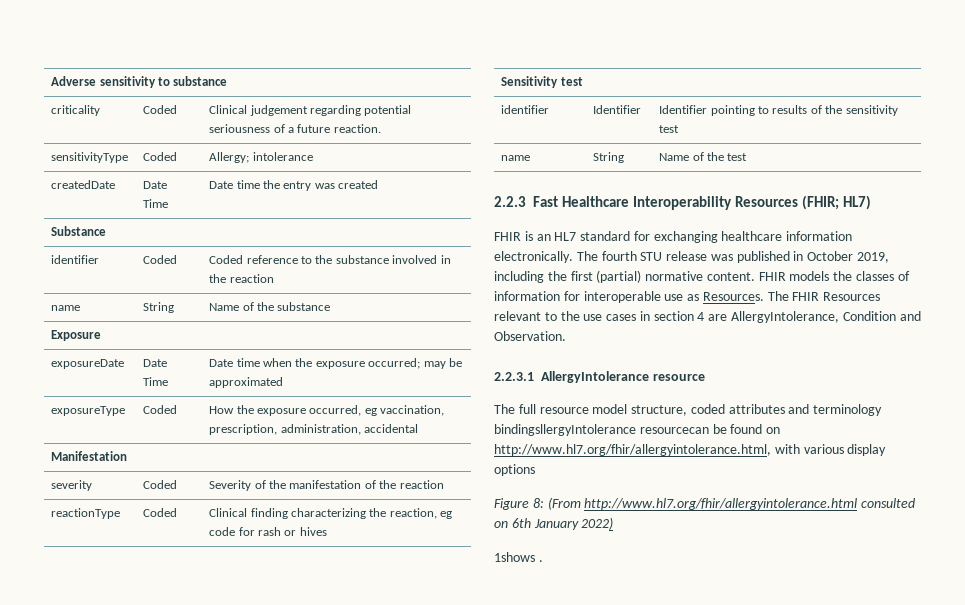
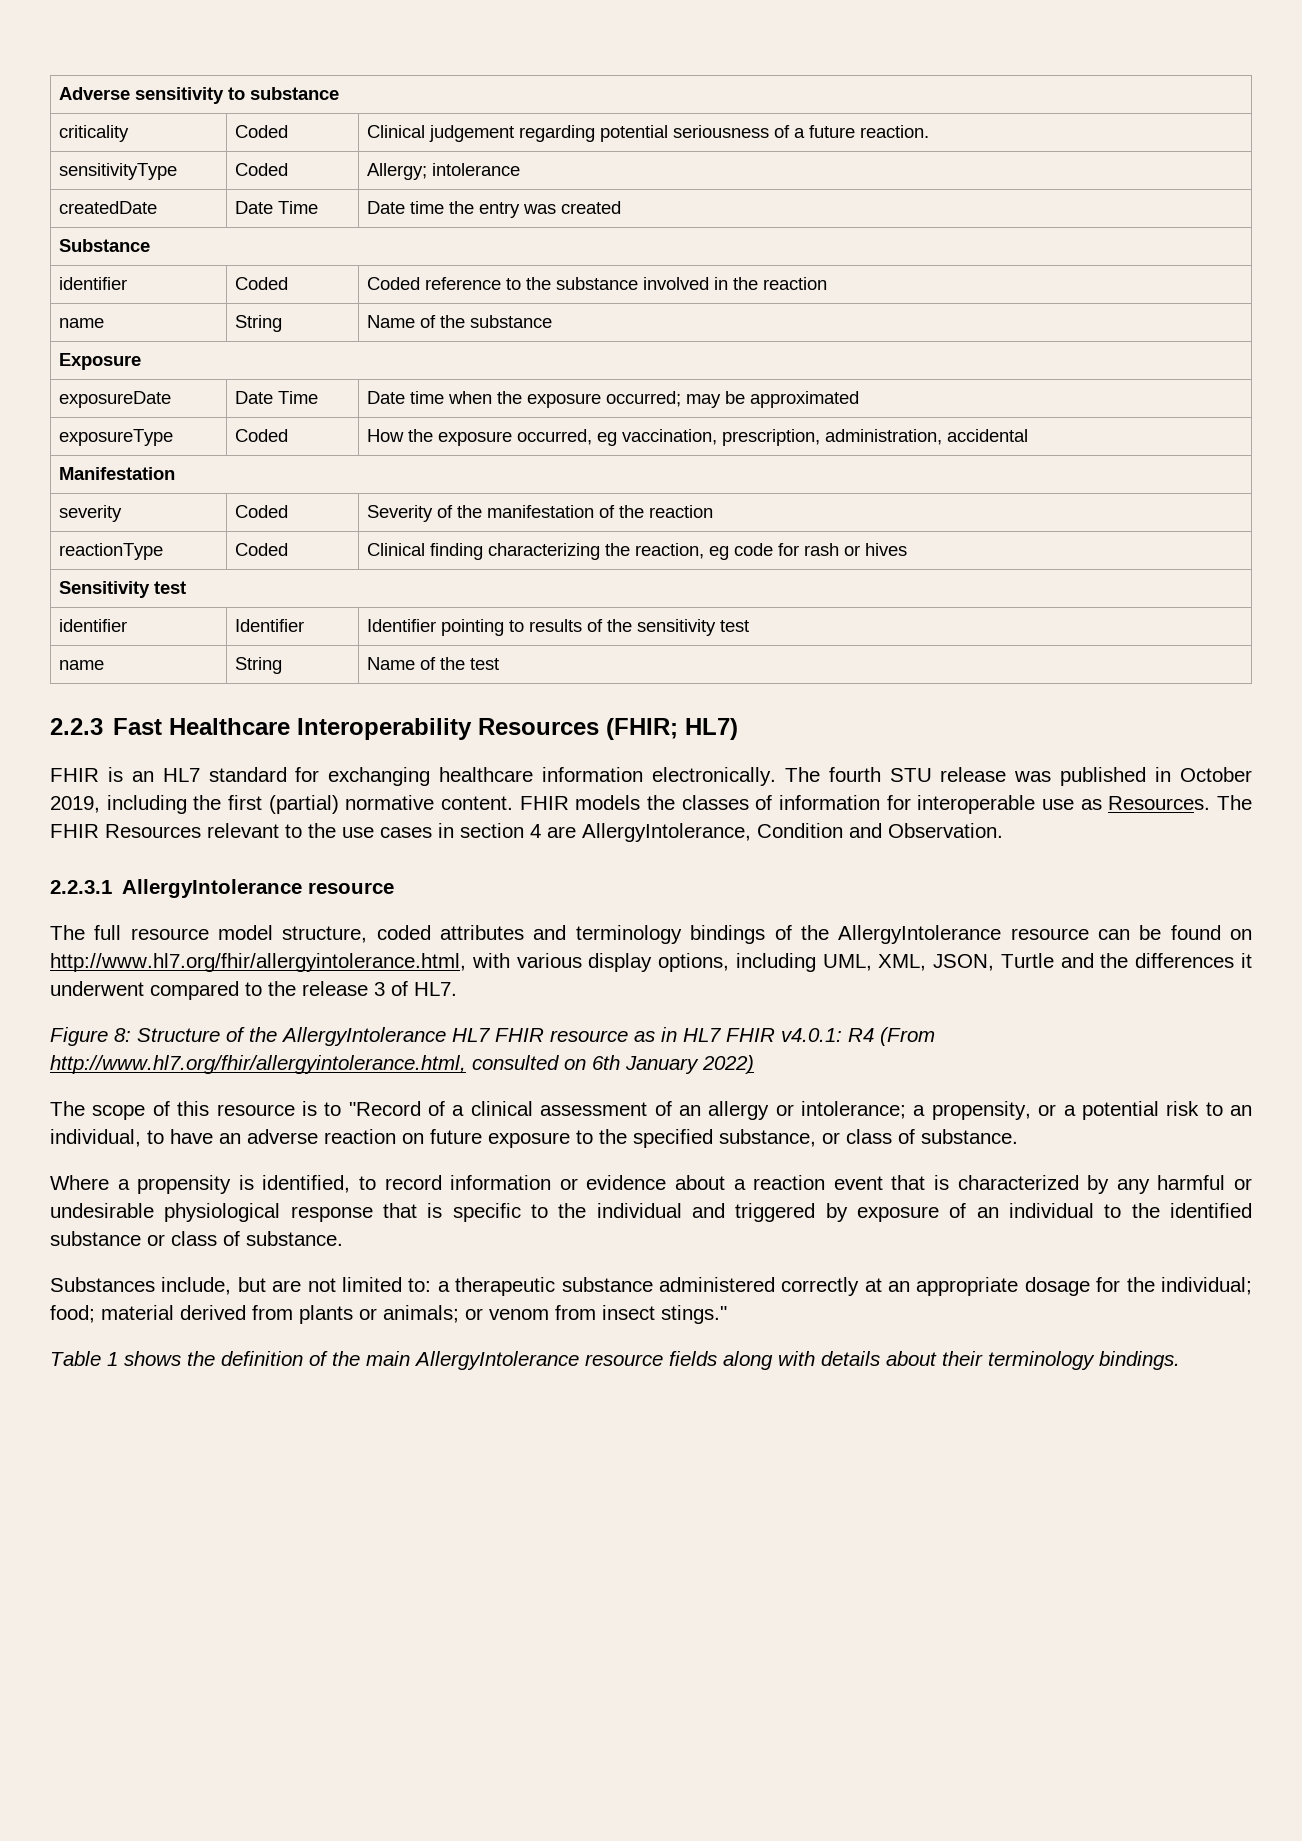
[494,424,709,436] bindingsllergyIntolerance resourcecan -> [690,925,1130,944] bindings of the AllergyIntolerance resource can
[494,464,535,476] [494,497,858,510] options // Figure 8: (From http://www.hl7.org/fhir/allergyintolerance.html -> [658,953,1252,972] [50,981,457,1000] [50,1027,935,1046] [50,1055,466,1074] options, including UML, XML, JSON, Turtle and the differences it underwent compared to the release 3 of HL7. // Figure 8: Structure of the AllergyIntolerance HL7 FHIR resource as in HL7 FHIR v4.0.1: R4 (From http://www.hl7.org/fhir/allergyintolerance.html,
[494,552,543,562] 1shows . -> [50,1101,1252,1120] [50,1129,1018,1148] [50,1175,1252,1194] [50,1203,1252,1222] [50,1231,343,1246] [50,1277,1253,1296] [50,1305,727,1324] [50,1351,1180,1370] The scope of this resource is to "Record of a clinical assessment of an allergy or intolerance; a propensity, or a potential risk to an individual, to have an adverse reaction on future exposure to the specified substance, or class of substance. // Where a propensity is identified, to record information or evidence about a reaction event that is characterized by any harmful or undesirable physiological response that is specific to the individual and triggered by exposure of an individual to the identified substance or class of substance. // Substances include, but are not limited to: a therapeutic substance administered correctly at an appropriate dosage for the individual; food; material derived from plants or animals; or venom from insect stings." // Table 1 shows the definition of the main AllergyIntolerance resource fields along with details about their terminology bindings.

